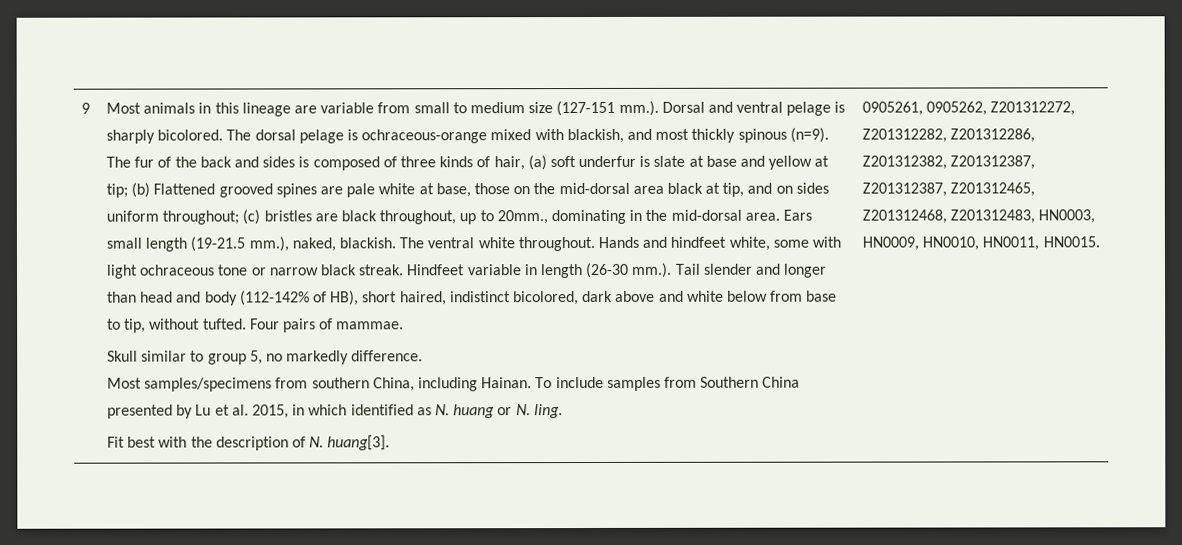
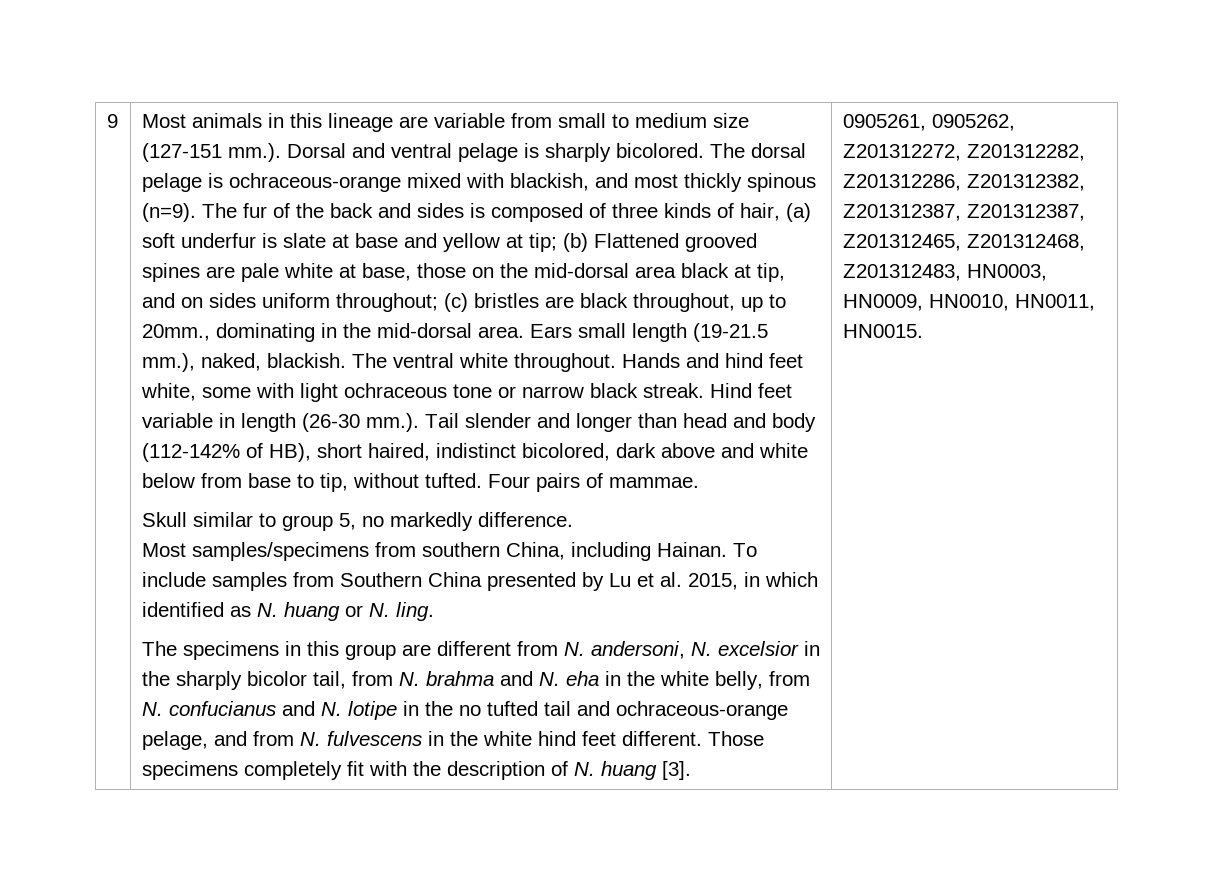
[670,236,727,248] hindfeet -> [724,353,803,368] hind feet
[406,264,466,276] Hindfeet -> [709,383,792,398] Hind feet
[107,436,157,448] Fit best -> [141,641,820,660] [141,671,810,690] [141,701,788,720] [141,731,764,750] [141,761,364,780] The specimens in this group are different from N. andersoni, N. excelsior in the sharply bicolor tail, from N. brahma and N. eha in the white belly, from N. confucianus and N. lotipe in the no tufted tail and ochraceous-orange pelage, and from N. fulvescens in the white hind feet different. Those specimens completely fit
[327,435,391,451] huang[3]. -> [600,761,691,780] huang [3].

